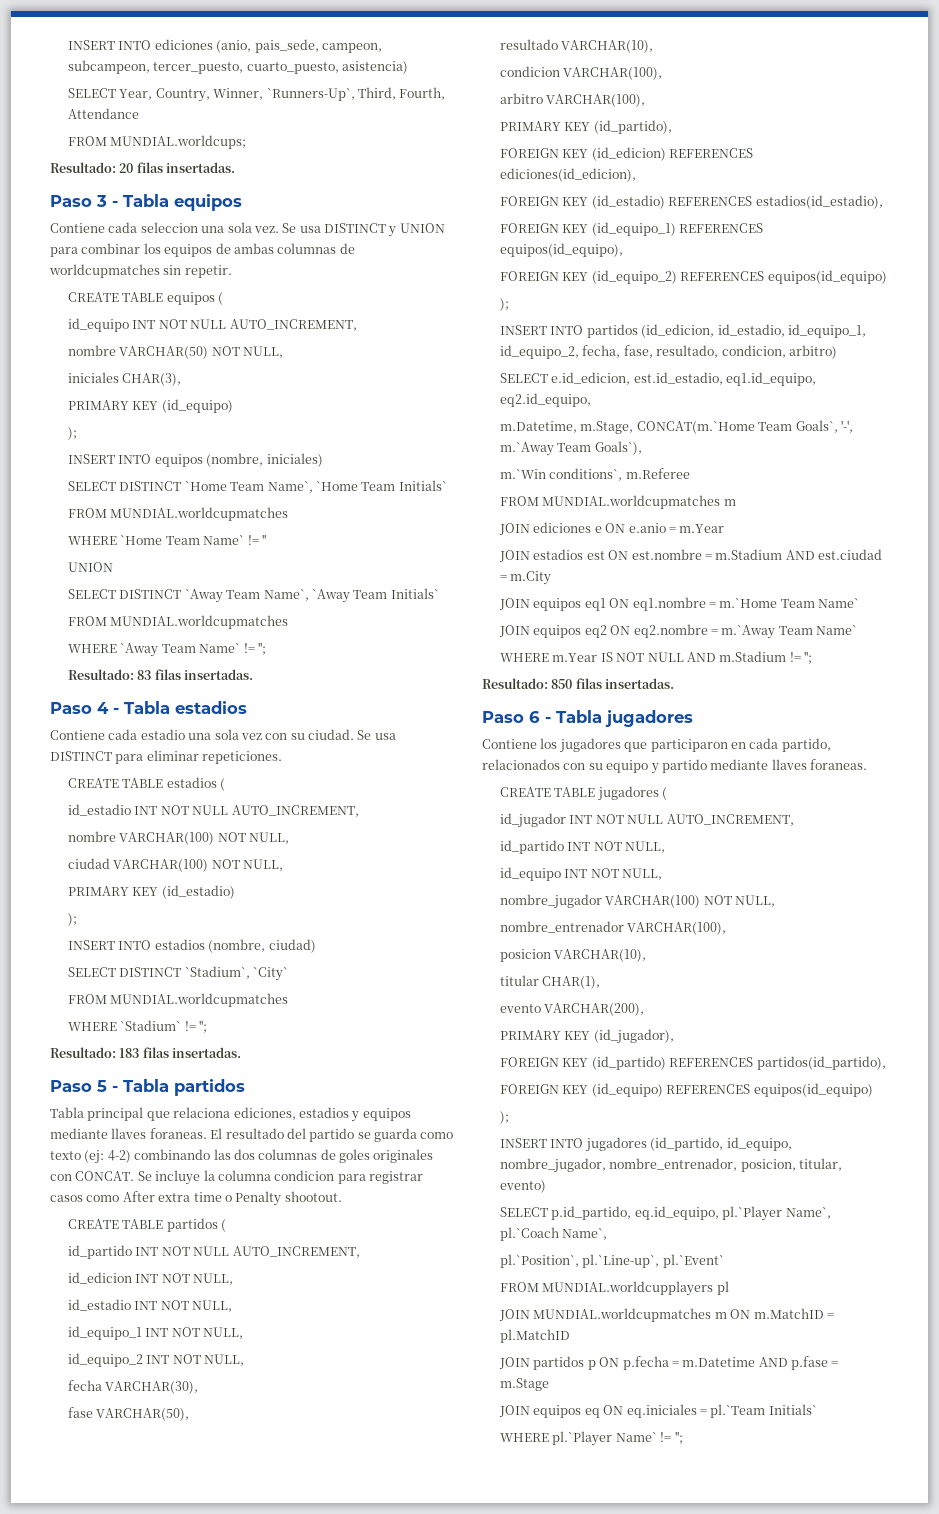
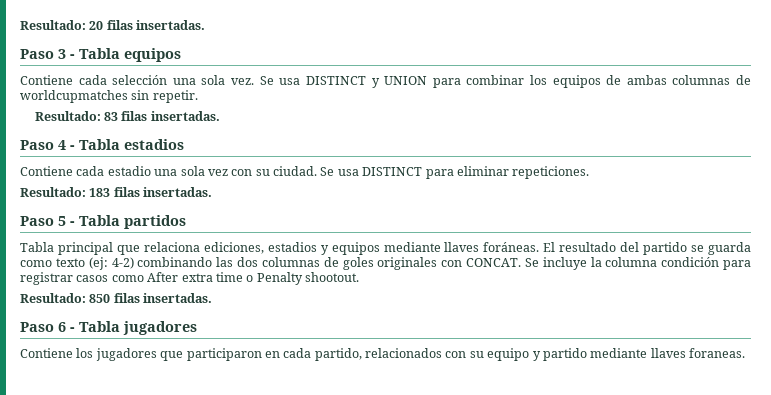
[68,39,382,53] [68,60,409,74] [68,87,446,102] [68,108,140,119] [68,135,247,149] INSERT INTO ediciones (anio, pais_sede, campeon, subcampeon, tercer_puesto, cuarto_puesto, asistencia) // SELECT Year, Country, Winner, `Runners-Up`, Third, Fourth, Attendance // FROM MUNDIAL.worldcups; // -> (20, 25) none
[140,222,198,233] seleccion -> [112,75,168,85] selección
[68,292,224,305] [68,318,357,332] [68,345,284,359] [68,372,182,386] [68,399,233,413] [68,427,78,440] [68,453,323,467] [68,480,447,493] [68,507,289,521] [68,534,266,545] [68,562,114,572] [68,588,439,603] [68,615,289,629] [68,642,266,657] // CREATE TABLE equipos ( // id_equipo INT NOT NULL AUTO_INCREMENT, // nombre VARCHAR(50) NOT NULL, // iniciales CHAR(3), // PRIMARY KEY (id_equipo) // ); // INSERT INTO equipos (nombre, iniciales) // SELECT DISTINCT `Home Team Name`, `Home Team Initials` // FROM MUNDIAL.worldcupmatches // WHERE `Home Team Name` != '' // UNION // SELECT DISTINCT `Away Team Name`, `Away Team Initials` // FROM MUNDIAL.worldcupmatches // WHERE `Away Team Name` != ''; -> (198, 96) none
[68,777,226,791] [68,804,359,817] [68,831,290,845] [68,858,284,872] [68,885,235,899] [68,913,78,926] [68,939,316,953] [68,966,289,981] [68,993,289,1007] [68,1020,208,1033] // CREATE TABLE estadios ( // id_estadio INT NOT NULL AUTO_INCREMENT, // nombre VARCHAR(100) NOT NULL, // ciudad VARCHAR(100) NOT NULL, // PRIMARY KEY (id_estadio) // ); // INSERT INTO estadios (nombre, ciudad) // SELECT DISTINCT `Stadium`, `City` // FROM MUNDIAL.worldcupmatches // WHERE `Stadium` != ''; -> (590, 172) none
[149,1128,207,1139] foraneas. -> [483,242,540,252] foráneas.
[274,1170,335,1181] condicion -> [661,257,720,267] condición
[68,1218,227,1232] [68,1245,360,1259] [68,1272,234,1285] [68,1299,233,1312] [68,1326,244,1340] [68,1353,245,1367] [68,1380,199,1394] [68,1407,190,1421] [500,39,654,53] [500,66,663,80] [500,93,646,107] [500,120,672,134] [500,147,754,161] [500,168,637,182] [500,195,883,209] [500,222,764,236] [500,243,624,257] [500,270,887,284] [500,298,510,311] [500,324,866,338] [500,345,837,359] [500,372,817,386] [500,393,592,407] [500,420,853,434] [500,441,642,456] [500,468,690,481] [500,495,736,509] [499,522,725,535] [499,549,883,562] [500,571,552,585] [499,597,860,611] [499,624,858,639] [500,651,813,664] // CREATE TABLE partidos ( // id_partido INT NOT NULL AUTO_INCREMENT, // id_edicion INT NOT NULL, // id_estadio INT NOT NULL, // id_equipo_1 INT NOT NULL, // id_equipo_2 INT NOT NULL, // fecha VARCHAR(30), // fase VARCHAR(50), // resultado VARCHAR(10), // condicion VARCHAR(100), // arbitro VARCHAR(100), // PRIMARY KEY (id_partido), // FOREIGN KEY (id_edicion) REFERENCES ediciones(id_edicion), // FOREIGN KEY (id_estadio) REFERENCES estadios(id_estadio), // FOREIGN KEY (id_equipo_1) REFERENCES equipos(id_equipo), // FOREIGN KEY (id_equipo_2) REFERENCES equipos(id_equipo) // ); // INSERT INTO partidos (id_edicion, id_estadio, id_equipo_1, id_equipo_2, fecha, fase, resultado, condicion, arbitro) // SELECT e.id_edicion, est.id_estadio, eq1.id_equipo, eq2.id_equipo, // m.Datetime, m.Stage, CONCAT(m.`Home Team Goals`, '-', m.`Away Team Goals`), // m.`Win conditions`, m.Referee // FROM MUNDIAL.worldcupmatches m // JOIN ediciones e ON e.anio = m.Year // JOIN estadios est ON est.nombre = m.Stadium AND est.ciudad = m.City // JOIN equipos eq1 ON eq1.nombre = m.`Home Team Name` // JOIN equipos eq2 ON eq2.nombre = m.`Away Team Name` // WHERE m.Year IS NOT NULL AND m.Stadium != ''; -> (359, 277) none
[500,786,668,801] [500,813,794,828] [500,840,666,854] [500,867,663,881] [500,894,776,909] [500,921,727,935] [500,949,647,962] [500,975,601,989] [500,1003,645,1016] [500,1029,674,1044] [500,1056,886,1070] [500,1083,873,1097] [500,1111,510,1124] [500,1137,792,1152] [500,1158,843,1173] [500,1180,547,1193] [500,1206,831,1221] [500,1227,608,1241] [500,1254,724,1268] [500,1281,729,1296] [499,1308,834,1322] [500,1329,571,1343] [499,1356,839,1370] [500,1378,550,1391] [499,1404,817,1418] [500,1431,683,1446] // CREATE TABLE jugadores ( // id_jugador INT NOT NULL AUTO_INCREMENT, // id_partido INT NOT NULL, // id_equipo INT NOT NULL, // nombre_jugador VARCHAR(100) NOT NULL, // nombre_entrenador VARCHAR(100), // posicion VARCHAR(10), // titular CHAR(1), // evento VARCHAR(200), // PRIMARY KEY (id_jugador), // FOREIGN KEY (id_partido) REFERENCES partidos(id_partido), // FOREIGN KEY (id_equipo) REFERENCES equipos(id_equipo) // ); // INSERT INTO jugadores (id_partido, id_equipo, nombre_jugador, nombre_entrenador, posicion, titular, evento) // SELECT p.id_partido, eq.id_equipo, pl.`Player Name`, pl.`Coach Name`, // pl.`Position`, pl.`Line-up`, pl.`Event` // FROM MUNDIAL.worldcupplayers pl // JOIN MUNDIAL.worldcupmatches m ON m.MatchID = pl.MatchID // JOIN partidos p ON p.fecha = m.Datetime AND p.fase = m.Stage // JOIN equipos eq ON eq.iniciales = pl.`Team Initials` // WHERE pl.`Player Name` != ''; -> (745, 353) none

